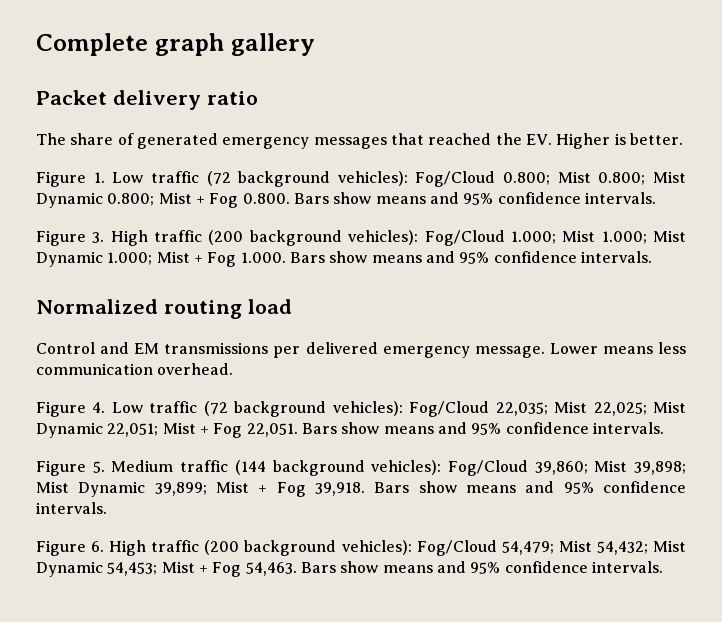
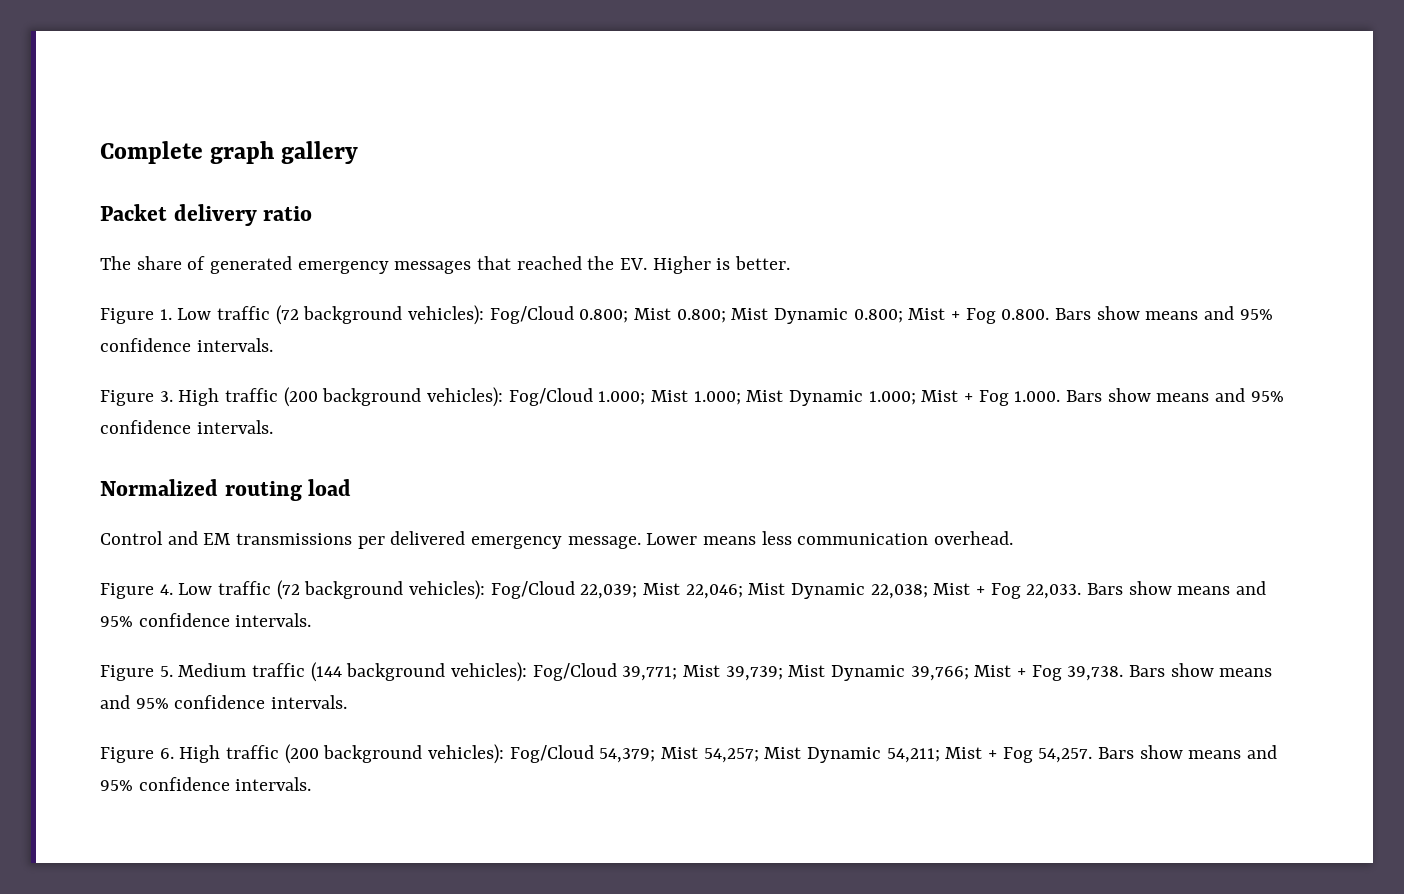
[495,401,687,416] [36,422,298,438] 22,035; Mist 22,025; Mist Dynamic 22,051; Mist + Fog 22,051. -> [580,583,1082,599] 22,039; Mist 22,046; Mist Dynamic 22,038; Mist + Fog 22,033.
[534,460,687,475] [36,481,365,497] 39,860; Mist 39,898; Mist Dynamic 39,899; Mist + Fog 39,918. -> [622,665,1124,681] 39,771; Mist 39,739; Mist Dynamic 39,766; Mist + Fog 39,738.
[501,540,687,555] [36,561,297,577] 54,479; Mist 54,432; Mist Dynamic 54,453; Mist + Fog 54,463. -> [599,747,1093,763] 54,379; Mist 54,257; Mist Dynamic 54,211; Mist + Fog 54,257.

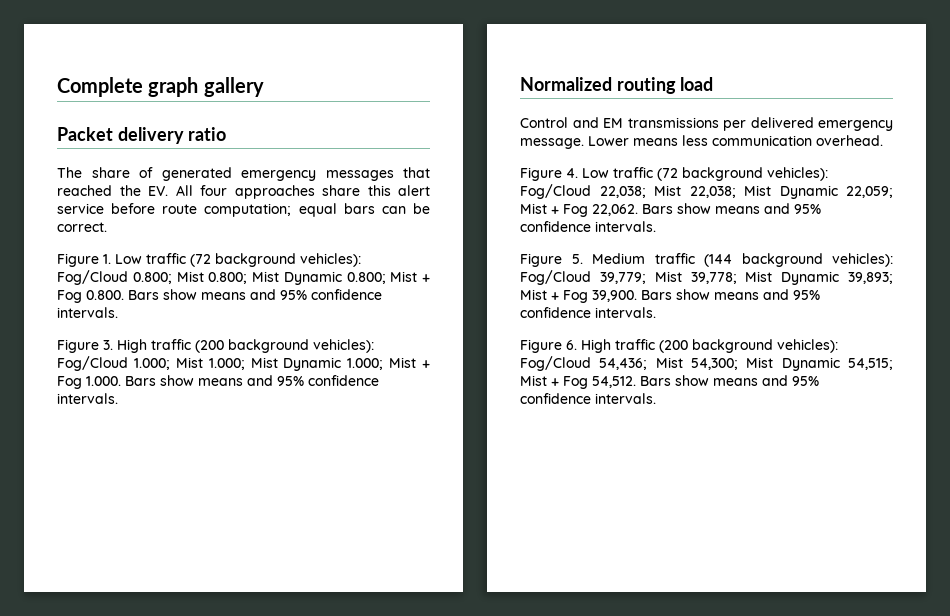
[652,256,791,274] Higher is better. -> [175,185,430,199] [57,203,431,217] [57,222,107,232] All four approaches share this alert service before route computation; equal bars can be correct.
[580,583,1082,599] 22,039; Mist 22,046; Mist Dynamic 22,038; Mist + Fog 22,033. -> [599,185,893,199] [520,203,638,217] 22,038; Mist 22,038; Mist Dynamic 22,059; Mist + Fog 22,062.
[622,665,1124,681] 39,771; Mist 39,739; Mist Dynamic 39,766; Mist + Fog 39,738. -> [599,271,893,285] [520,289,637,303] 39,779; Mist 39,778; Mist Dynamic 39,893; Mist + Fog 39,900.
[599,747,1093,763] 54,379; Mist 54,257; Mist Dynamic 54,211; Mist + Fog 54,257. -> [599,357,893,371] [520,375,636,389] 54,436; Mist 54,300; Mist Dynamic 54,515; Mist + Fog 54,512.

